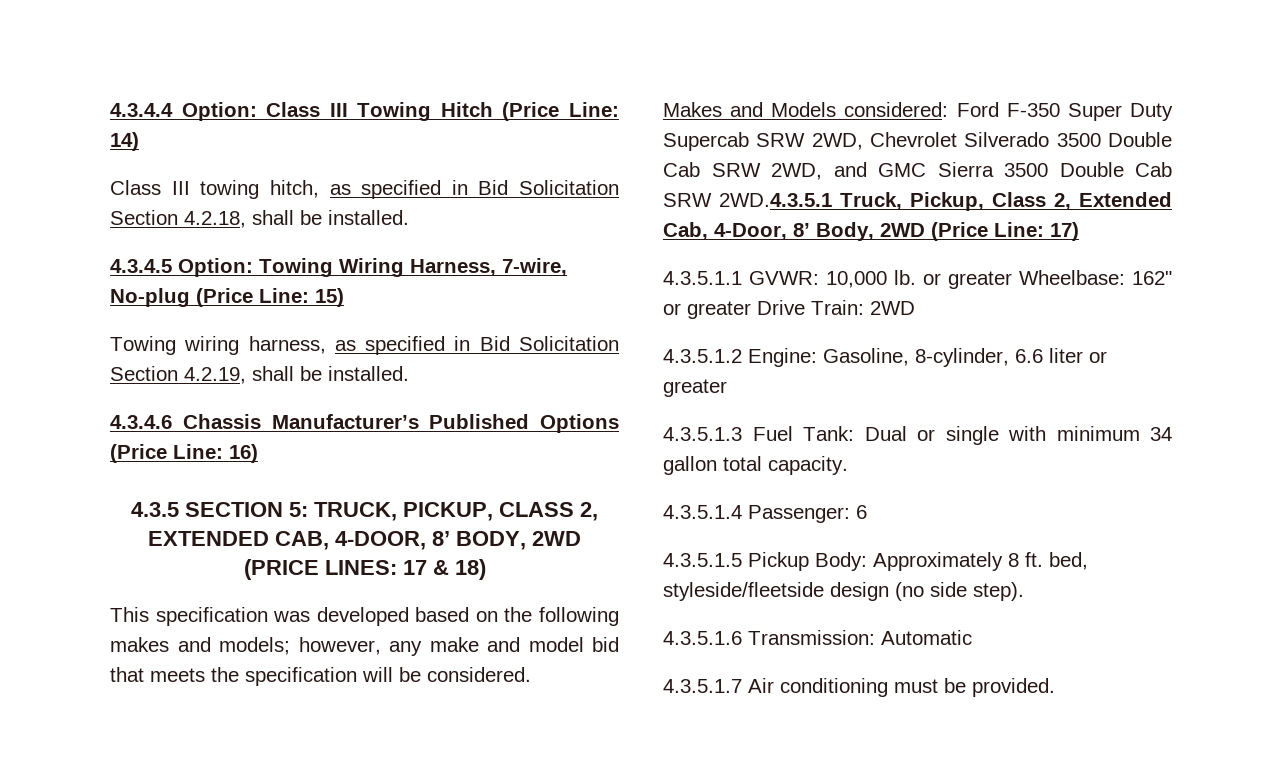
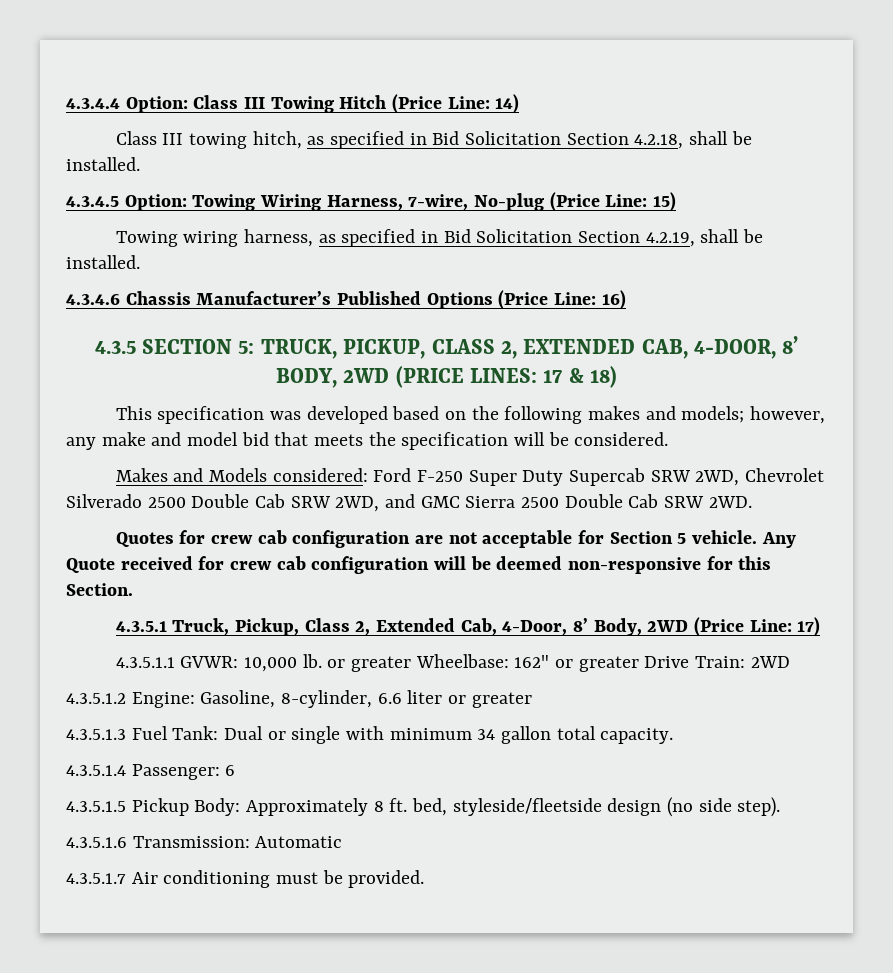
[1006,103,1060,117] F-350 -> [417,470,464,482] F-250
[1056,133,1101,147] 3500 -> [147,497,186,508] 2500
[1004,162,1172,177] [663,193,832,207] 3500 Double Cab SRW 2WD.4.3.5.1 -> [521,494,752,508] [115,530,796,548] [66,556,772,574] [66,583,133,596] [115,621,167,632] 2500 Double Cab SRW 2WD. // Quotes for crew cab configuration are not acceptable for Section 5 vehicle. Any Quote received for crew cab configuration will be deemed non-responsive for this Section. // 4.3.5.1

